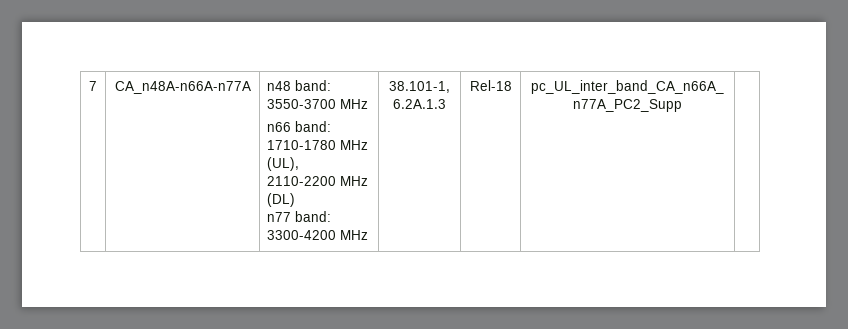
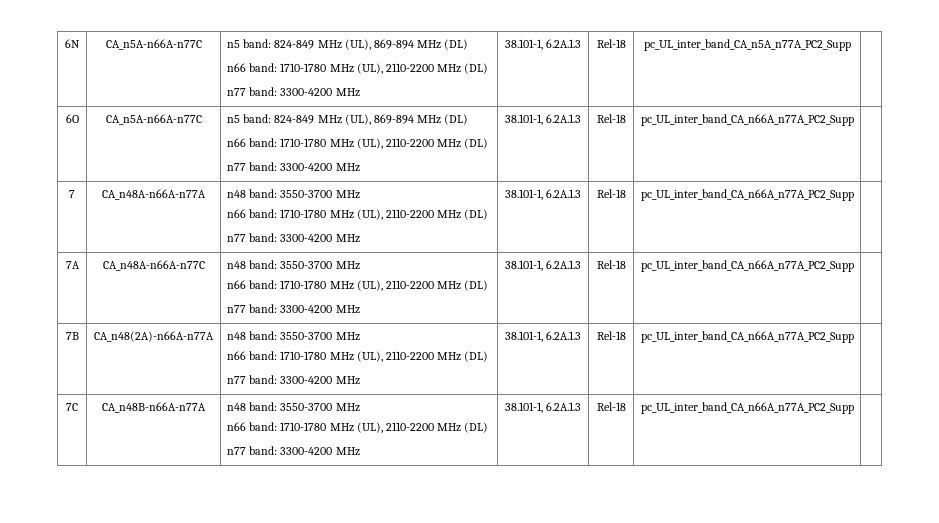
(89, 86) none -> [65,39,80,48] [105,39,202,50] [227,39,468,50] [227,63,488,74] [227,87,360,97] [504,39,582,50] [596,39,626,48] [643,39,851,51] [65,114,79,123] [105,114,202,125] [227,114,468,125] [227,138,488,149] [227,162,360,172] [504,114,582,125] [596,114,626,123] [640,114,854,126] 6N | CA_n5A-n66A-n77C | n5 band: 824-849 MHz (UL), 869-894 MHz (DL) // n66 band: 1710-1780 MHz (UL), 2110-2200 MHz (DL) // n77 band: 3300-4200 MHz | 38.101-1, 6.2A.1.3 | Rel-18 | pc_UL_inter_band_CA_n5A_n77A_PC2_Supp | // 6O | CA_n5A-n66A-n77C | n5 band: 824-849 MHz (UL), 869-894 MHz (DL) // n66 band: 1710-1780 MHz (UL), 2110-2200 MHz (DL) // n77 band: 3300-4200 MHz | 38.101-1, 6.2A.1.3 | Rel-18 | pc_UL_inter_band_CA_n66A_n77A_PC2_Supp | //
(682, 105) none -> [65,261,80,269] [102,260,205,271] [227,260,360,270] [227,280,488,291] [227,304,360,314] [504,260,582,271] [596,260,626,269] [640,260,854,272] [65,332,79,340] [94,331,214,342] [227,331,360,341] [227,351,488,362] [227,375,360,385] [504,331,582,342] [596,331,626,340] [640,331,854,343] [66,403,78,411] [102,402,206,413] [227,402,360,412] [227,422,488,433] [227,446,360,456] [504,402,582,413] [596,402,626,411] [640,402,854,414] // 7A | CA_n48A-n66A-n77C | n48 band: 3550-3700 MHz // n66 band: 1710-1780 MHz (UL), 2110-2200 MHz (DL) // n77 band: 3300-4200 MHz | 38.101-1, 6.2A.1.3 | Rel-18 | pc_UL_inter_band_CA_n66A_n77A_PC2_Supp | // 7B | CA_n48(2A)-n66A-n77A | n48 band: 3550-3700 MHz // n66 band: 1710-1780 MHz (UL), 2110-2200 MHz (DL) // n77 band: 3300-4200 MHz | 38.101-1, 6.2A.1.3 | Rel-18 | pc_UL_inter_band_CA_n66A_n77A_PC2_Supp | // 7C | CA_n48B-n66A-n77A | n48 band: 3550-3700 MHz // n66 band: 1710-1780 MHz (UL), 2110-2200 MHz (DL) // n77 band: 3300-4200 MHz | 38.101-1, 6.2A.1.3 | Rel-18 | pc_UL_inter_band_CA_n66A_n77A_PC2_Supp |

